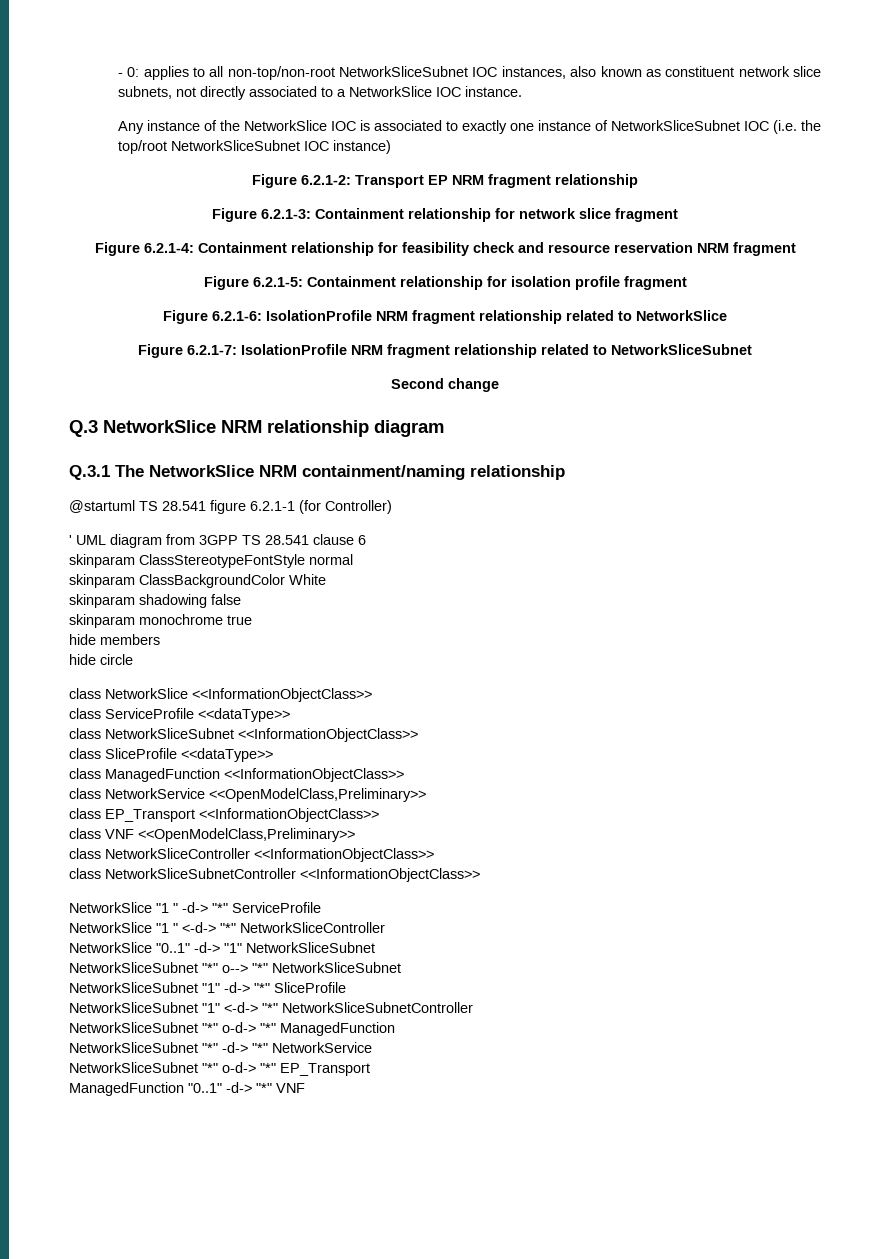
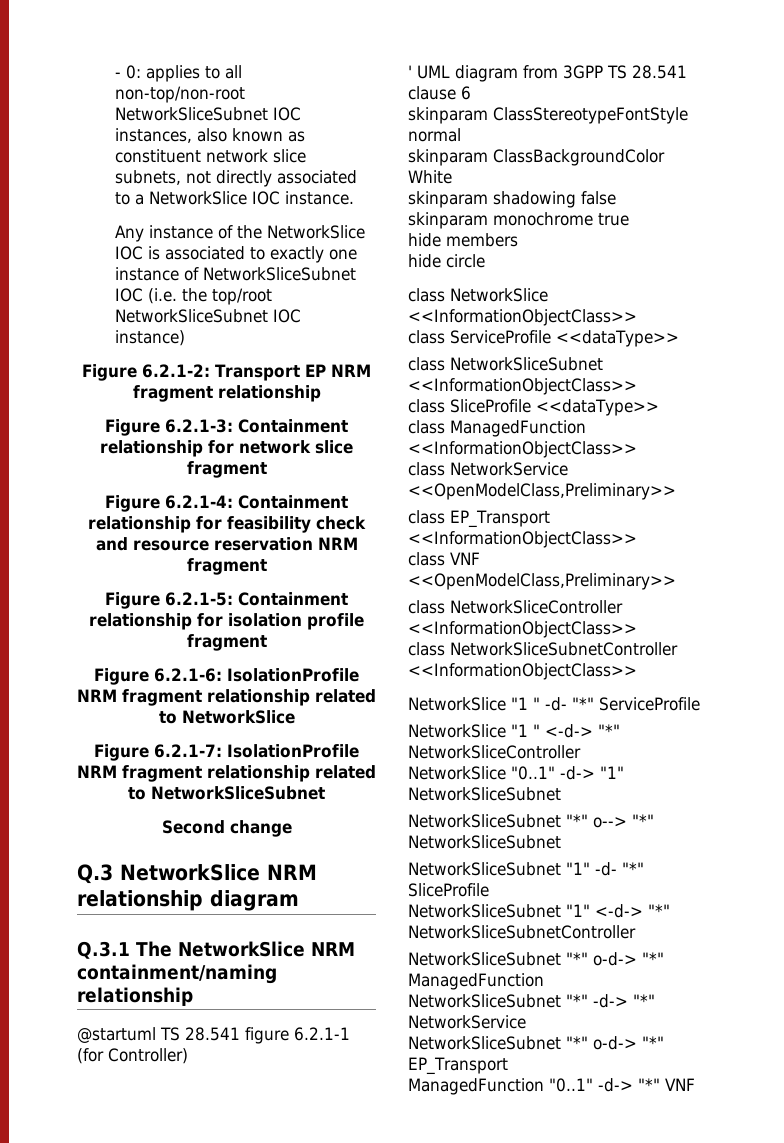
[182,902,208,913] -d-> -> [545,697,567,711] -d-
[224,982,250,993] -d-> -> [595,862,617,876] -d-

